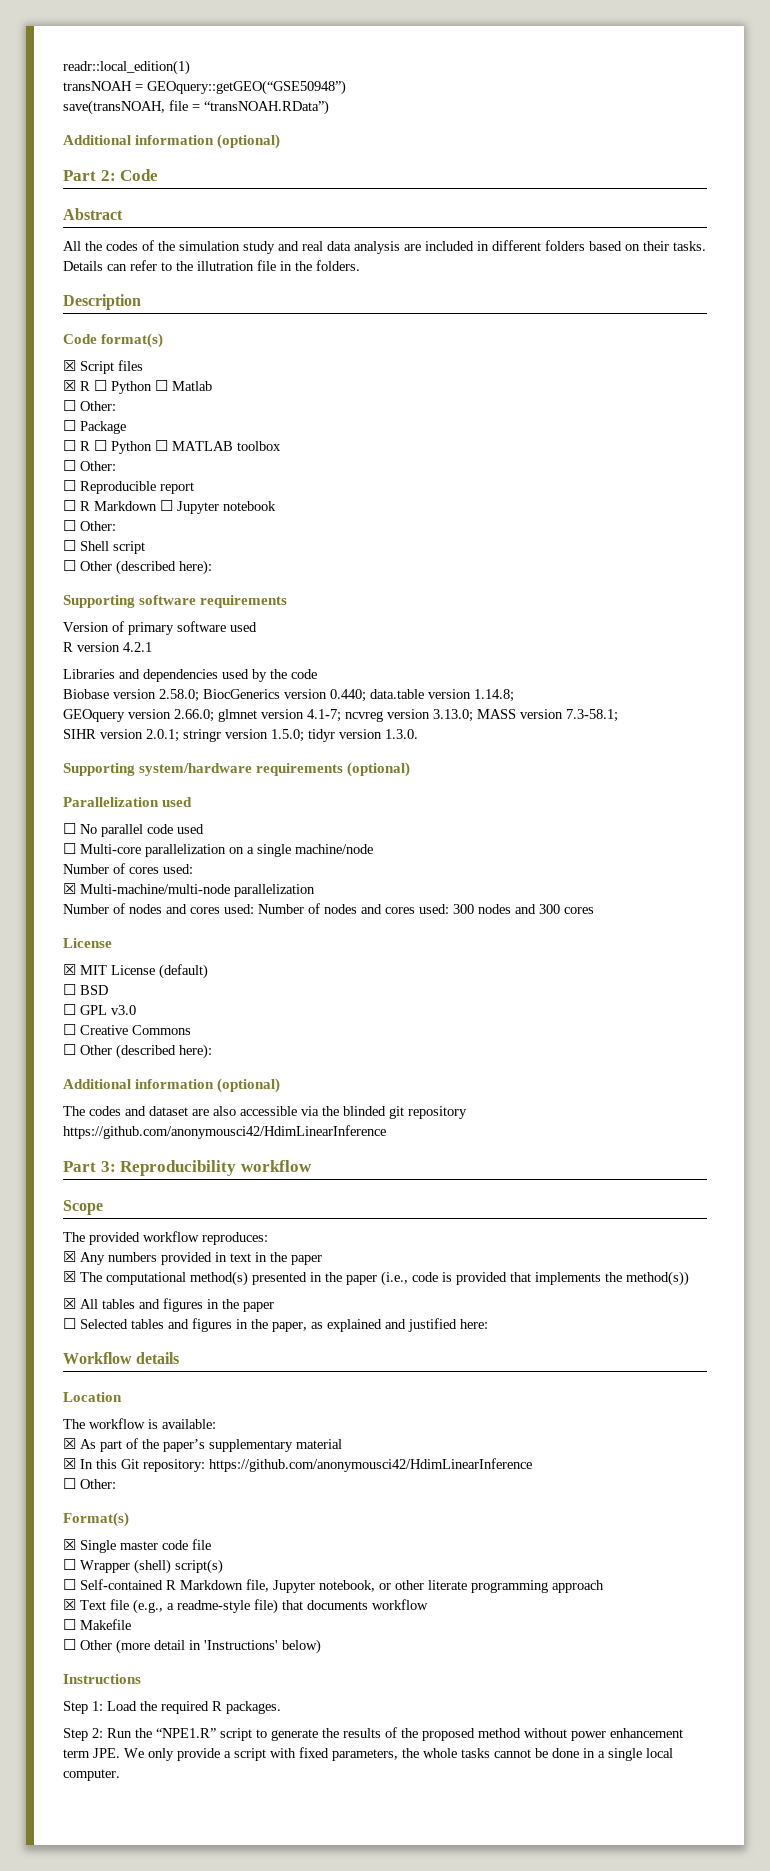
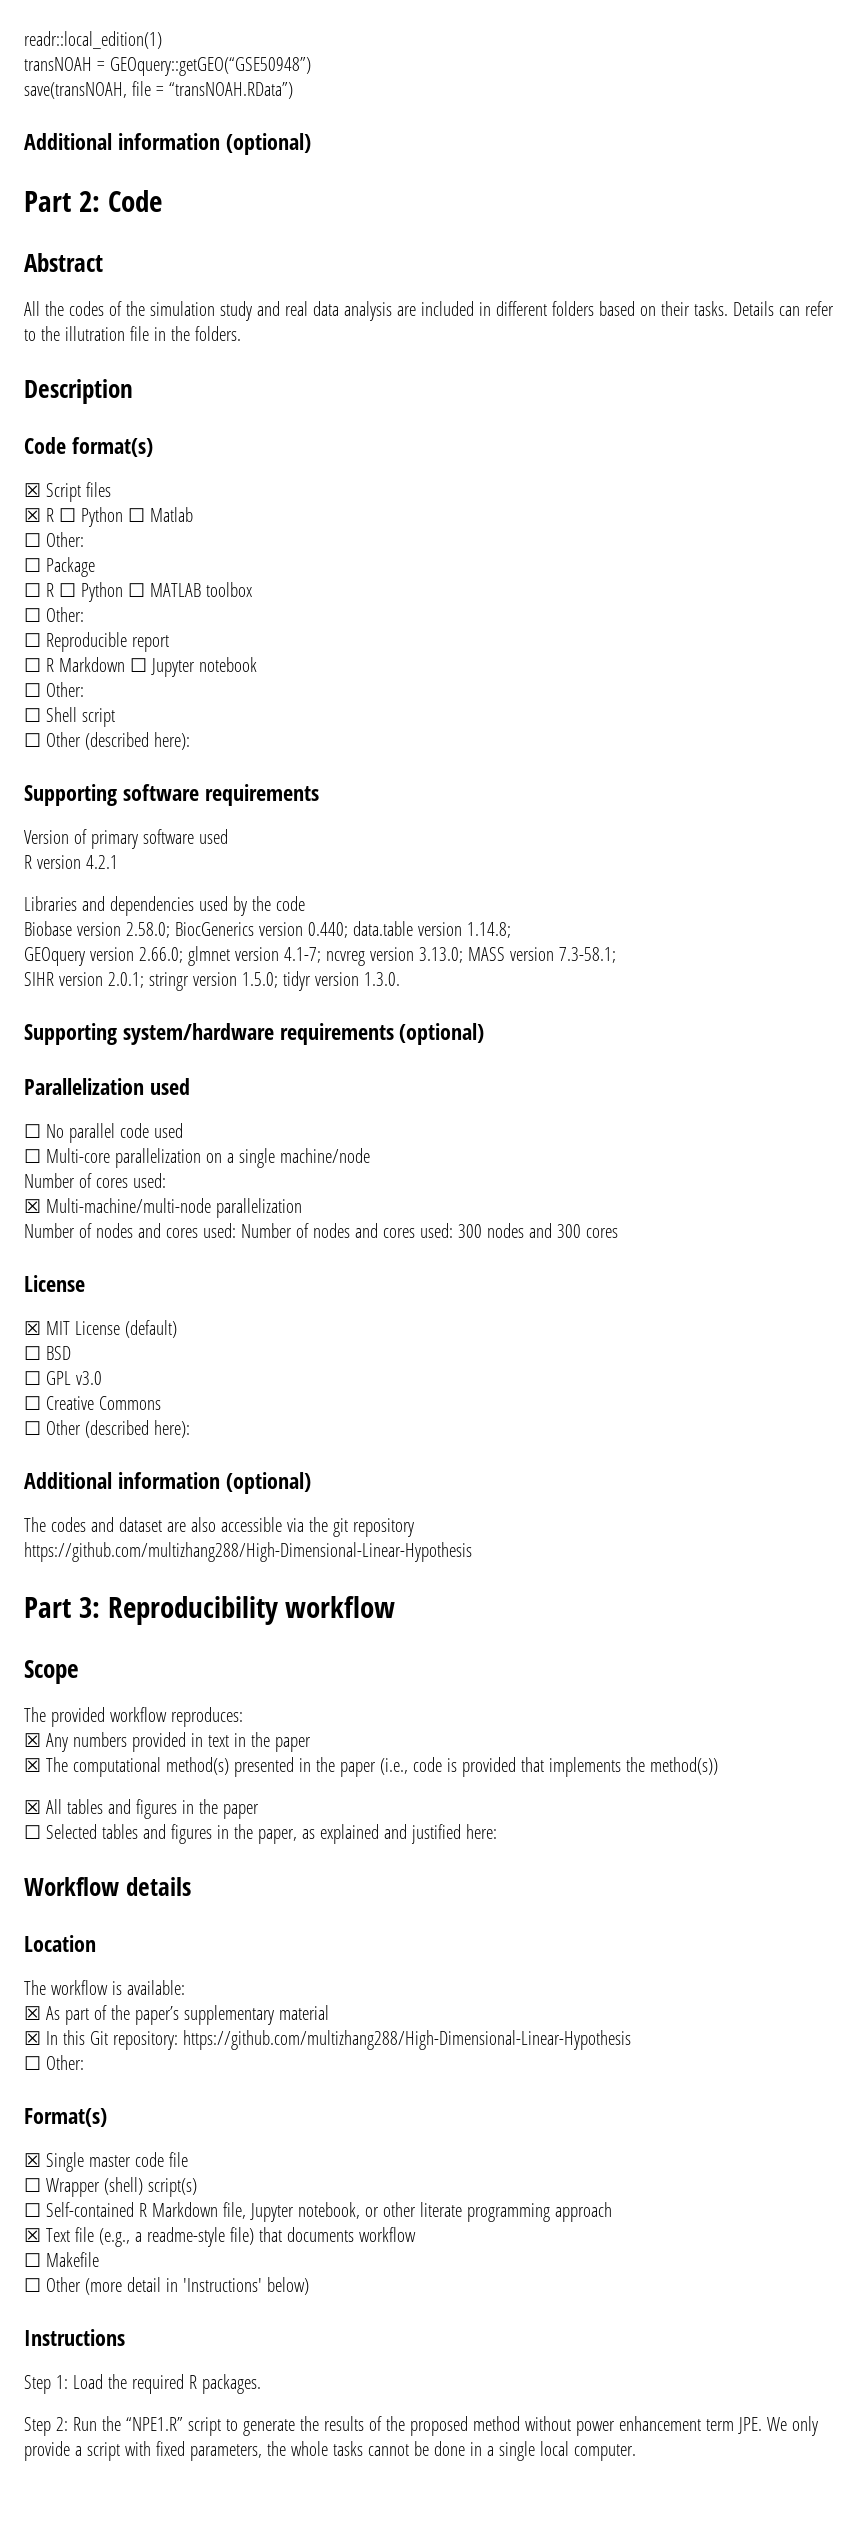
[343,1106,386,1116] blinded -> (328, 1524) none
[63,1125,386,1139] https://github.com/anonymousci42/HdimLinearInference -> [24,1542,472,1562] https://github.com/multizhang288/High-Dimensional-Linear-Hypothesis
[209,1458,532,1472] https://github.com/anonymousci42/HdimLinearInference -> [182,2030,631,2050] https://github.com/multizhang288/High-Dimensional-Linear-Hypothesis

